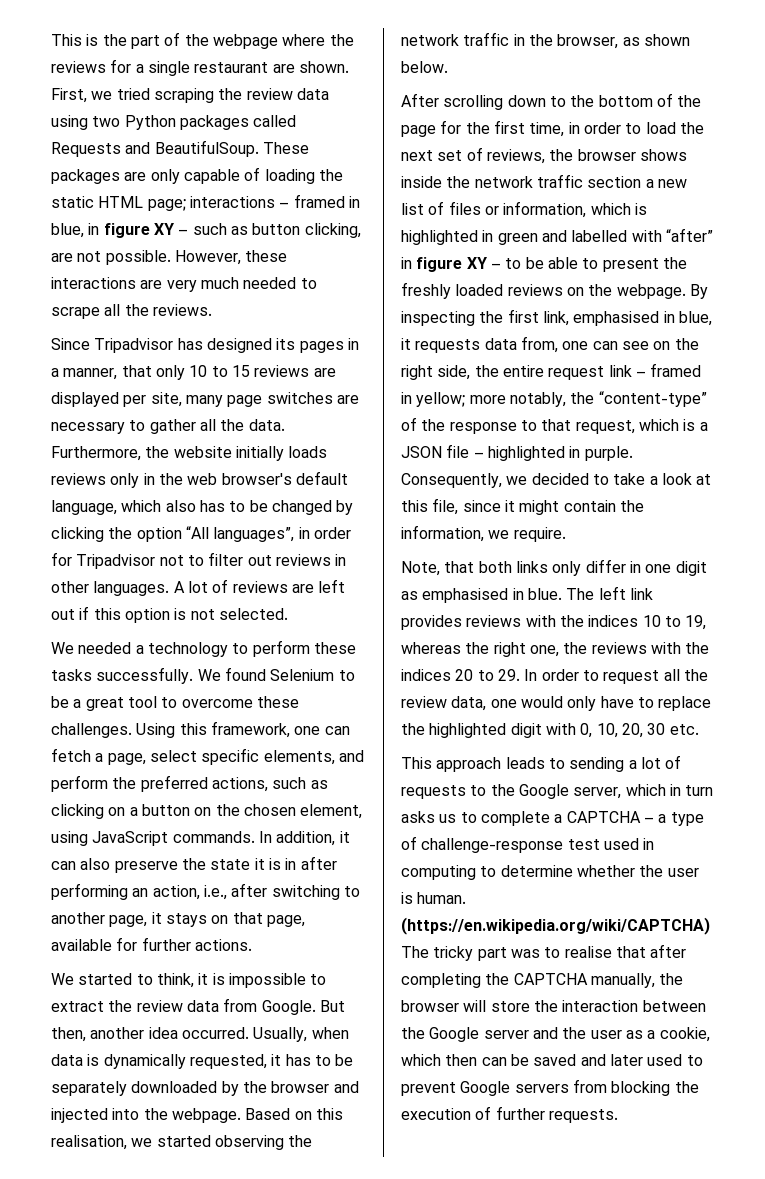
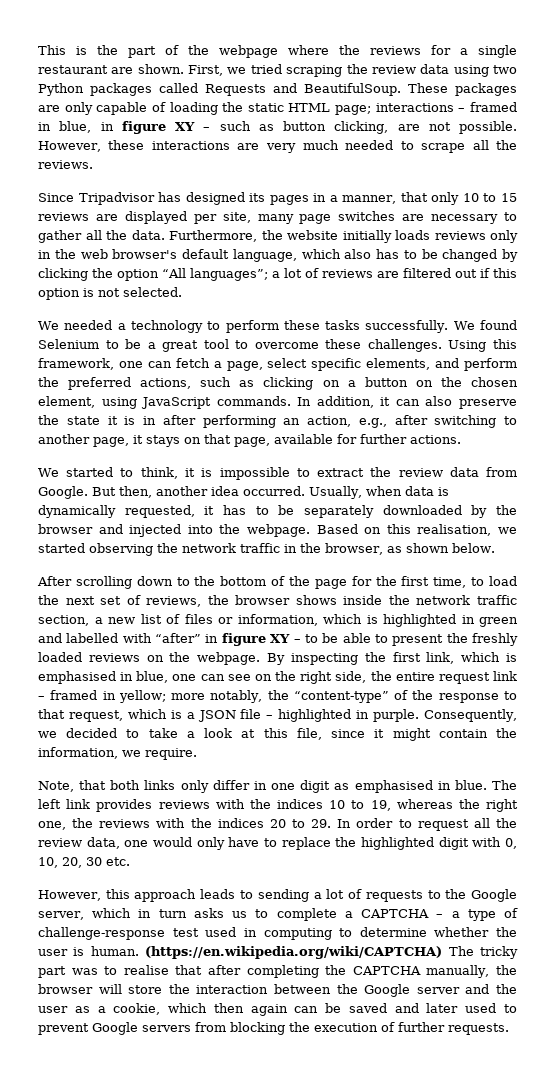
[213,527,351,542] [51,552,347,569] [51,581,185,596] languages”, in order for Tripadvisor not to filter out reviews in other languages. A -> [189,268,280,281] languages”; a
[318,579,346,593] left -> [402,268,451,278] filtered
[203,885,227,900] i.e., -> [358,418,387,428] e.g.,
[568,122,621,134] in order -> (467, 582) none
[587,176,642,188] section -> [38,615,89,626] section,
(569, 318) none -> [461,652,517,662] which is
[401,336,558,353] it requests data from, -> (169, 677) none
[401,757,432,769] This -> [38,889,130,901] However, this
(478, 1060) none -> [250,1004,288,1016] again

